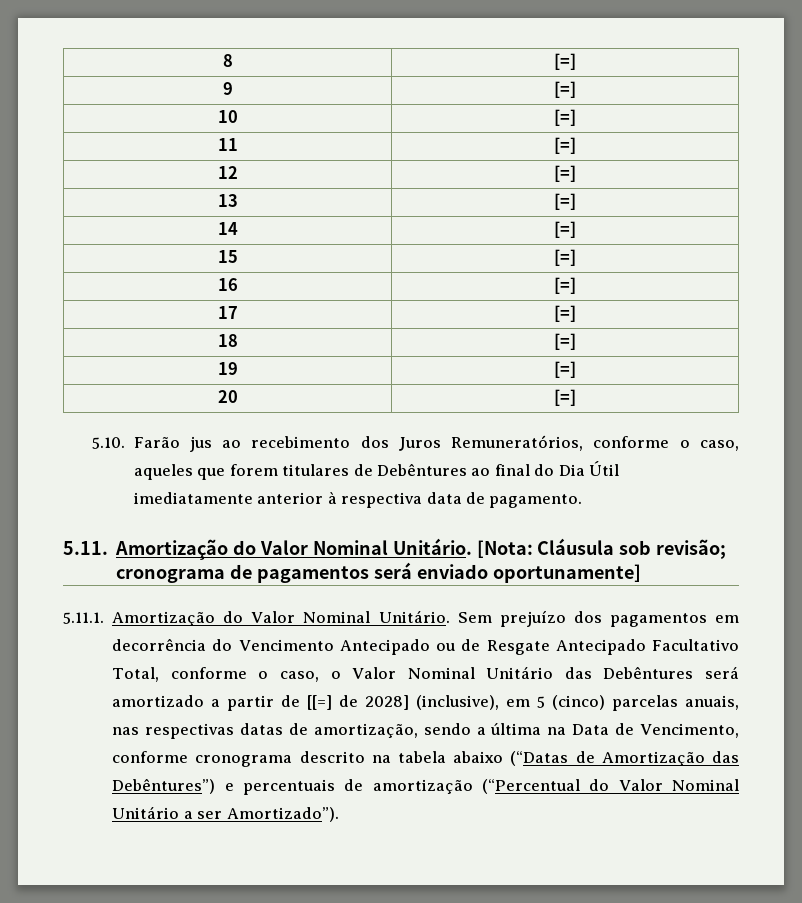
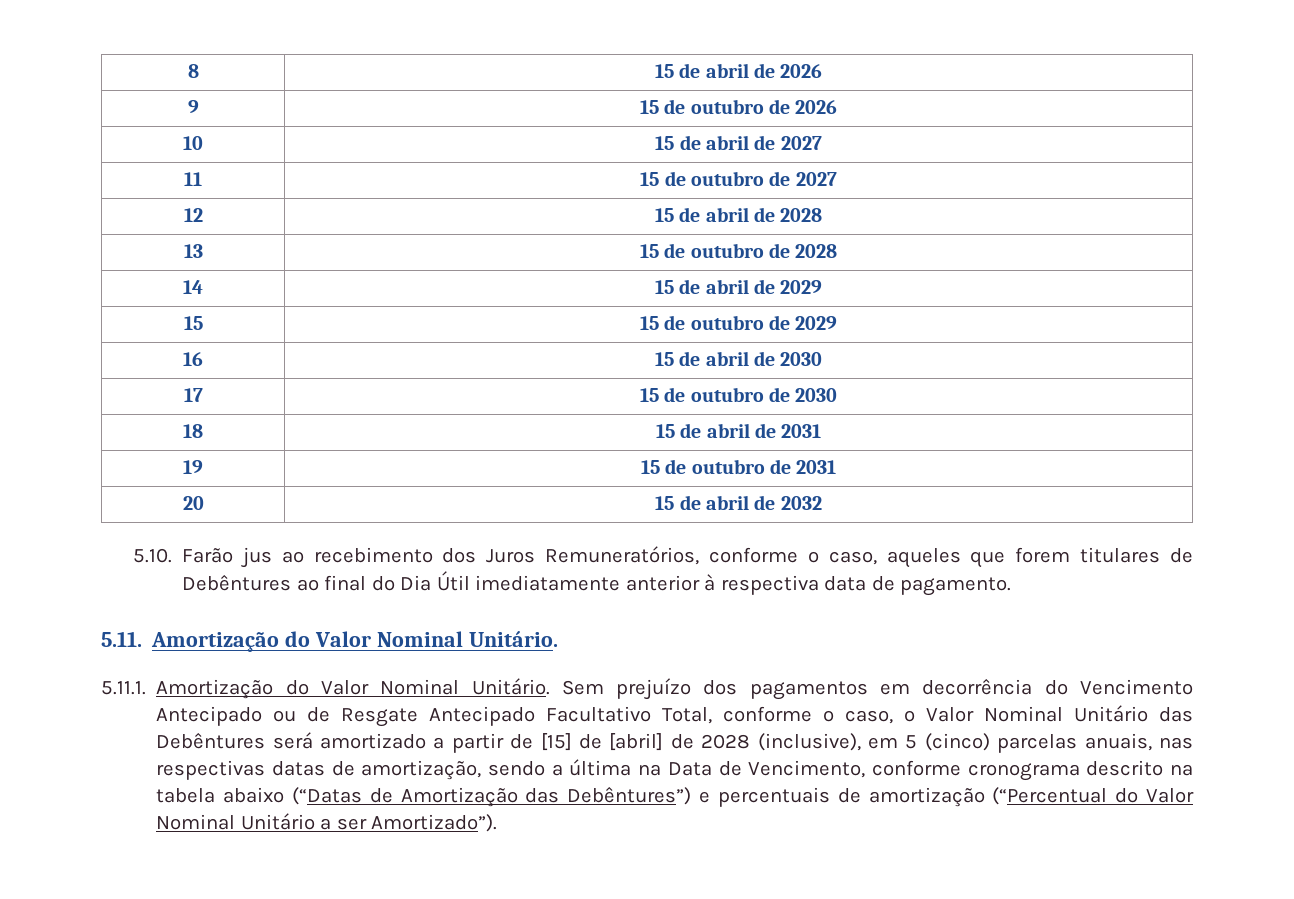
[554,53,576,70] [222,82,233,95] [554,81,576,98] [217,110,238,123] [554,109,576,126] [217,138,238,151] [554,137,576,154] [217,166,238,179] [554,165,576,182] [217,194,238,207] [554,193,576,210] [217,222,238,235] [554,221,576,238] [217,250,238,263] [554,249,576,266] [217,278,238,291] [554,277,576,294] [217,306,238,319] [554,305,576,322] [217,334,238,347] [554,333,576,350] [217,362,238,375] [554,361,576,378] [217,390,238,403] [554,389,576,406] [=] // 9 | [=] // 10 | [=] // 11 | [=] // 12 | [=] // 13 | [=] // 14 | [=] // 15 | [=] // 16 | [=] // 17 | [=] // 18 | [=] // 19 | [=] // 20 | [=] -> [654,63,823,78] [187,100,199,114] [639,99,838,114] [183,136,203,150] [655,135,822,150] [184,172,202,186] [640,171,837,186] [183,208,203,222] [654,207,823,222] [183,244,203,258] [639,243,838,258] [183,280,203,294] [654,279,823,294] [183,316,203,330] [639,315,838,330] [183,352,203,366] [654,351,823,366] [183,388,203,402] [639,387,838,402] [183,424,203,438] [655,423,822,438] [183,460,203,474] [640,459,837,474] [182,496,204,510] [655,495,822,510] 15 de abril de 2026 // 9 | 15 de outubro de 2026 // 10 | 15 de abril de 2027 // 11 | 15 de outubro de 2027 // 12 | 15 de abril de 2028 // 13 | 15 de outubro de 2028 // 14 | 15 de abril de 2029 // 15 | 15 de outubro de 2029 // 16 | 15 de abril de 2030 // 17 | 15 de outubro de 2030 // 18 | 15 de abril de 2031 // 19 | 15 de outubro de 2031 // 20 | 15 de abril de 2032
[476,538,727,559] [116,562,641,583] [Nota: Cláusula sob revisão; cronograma de pagamentos será enviado oportunamente] -> (559, 639) none
[307,695,410,710] [[=] de 2028] -> [540,733,751,751] [15] de [abril] de 2028

